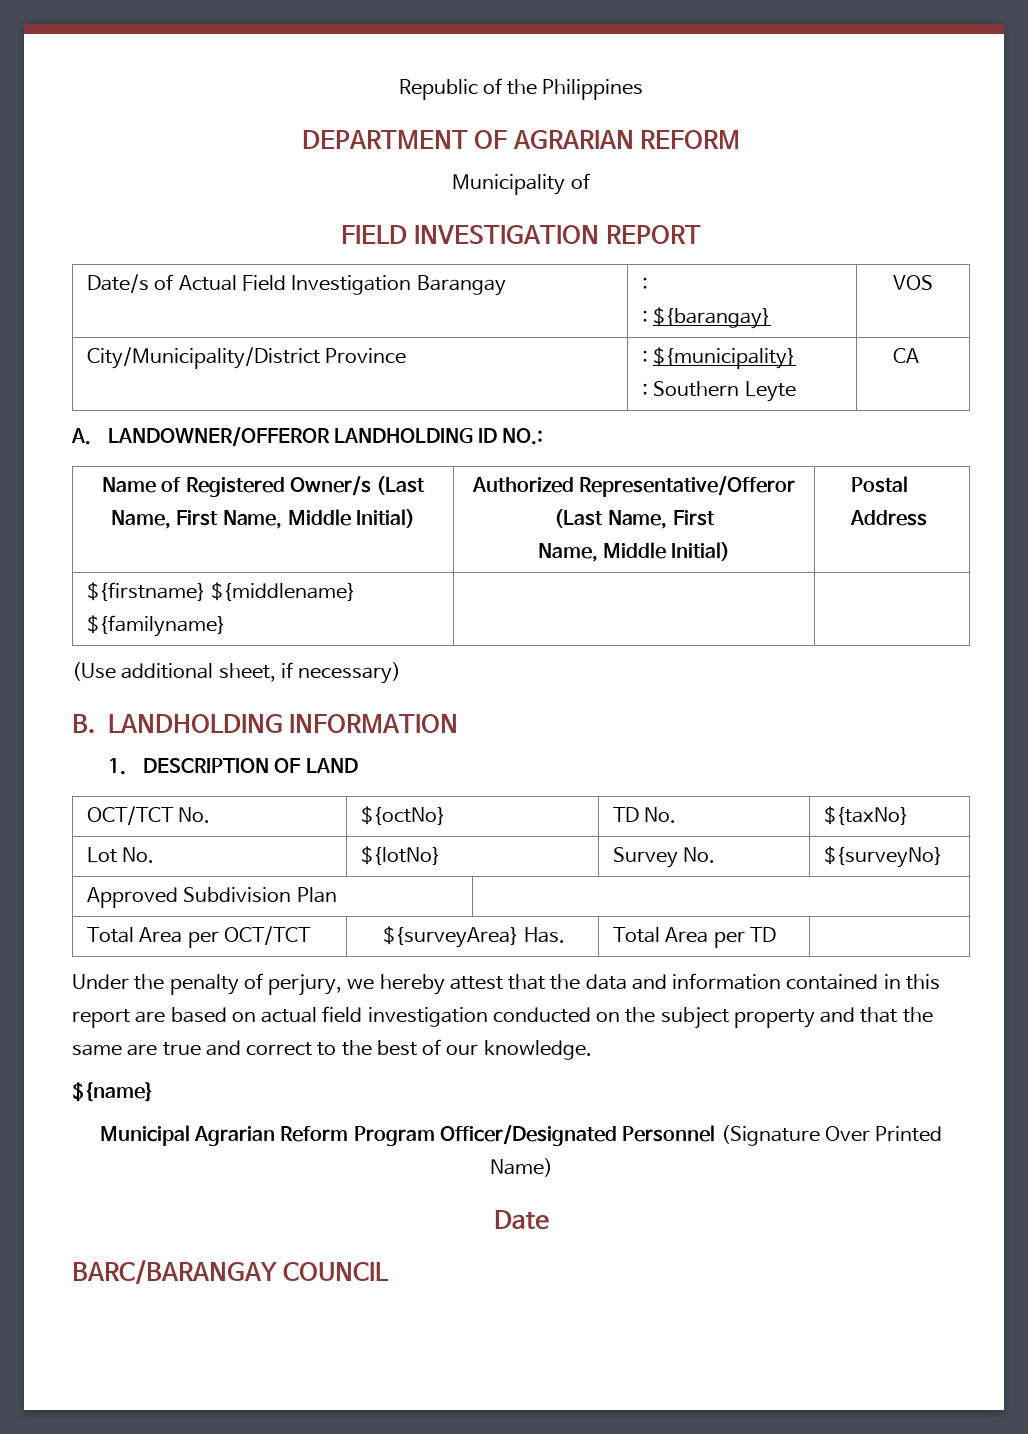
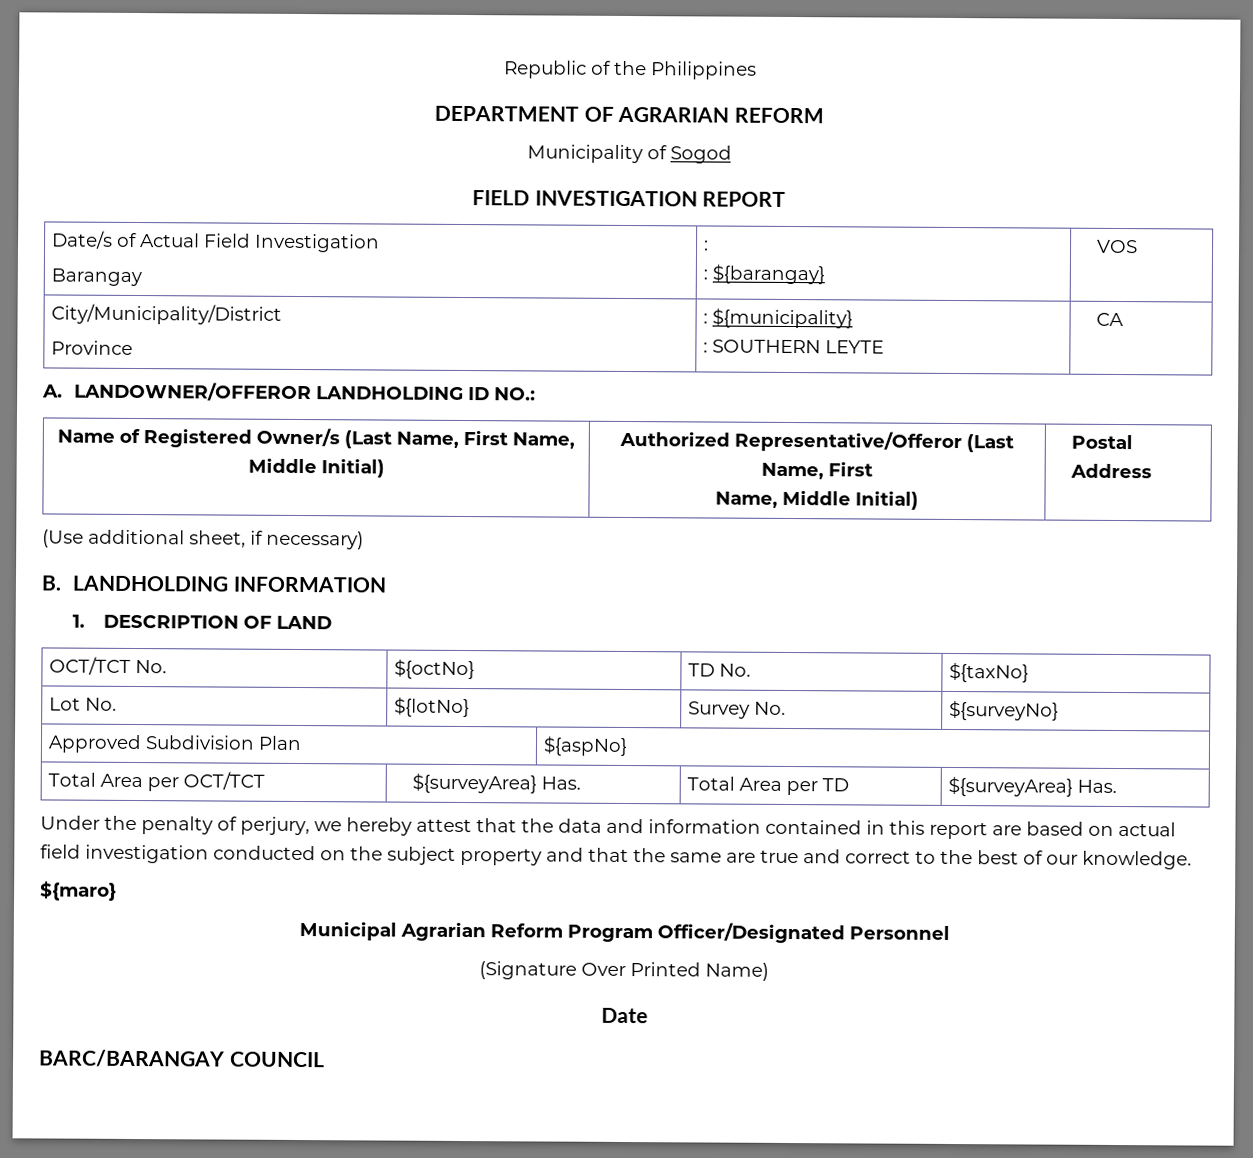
(590, 181) none -> [669,145,732,164] Sogod
(412, 285) none -> (381, 243) //
(321, 358) none -> (283, 314) //
[653,381,796,402] Southern Leyte -> [712,339,885,354] SOUTHERN LEYTE
[87,582,357,601] [87,615,227,637] // ${firstname} ${middlename} ${familyname} | | -> (1152, 471) none
(337, 895) none -> [543,735,629,757] ${aspNo}
(776, 934) none -> [948,775,1118,797] ${surveyArea} Has.
[72,1082,154,1102] ${name} -> [40,880,117,901] ${maro}
(716, 1133) none -> (950, 932) //

